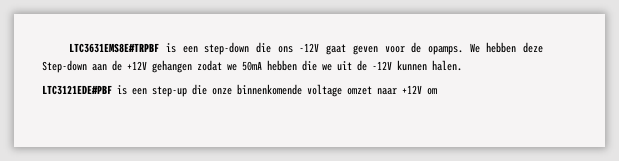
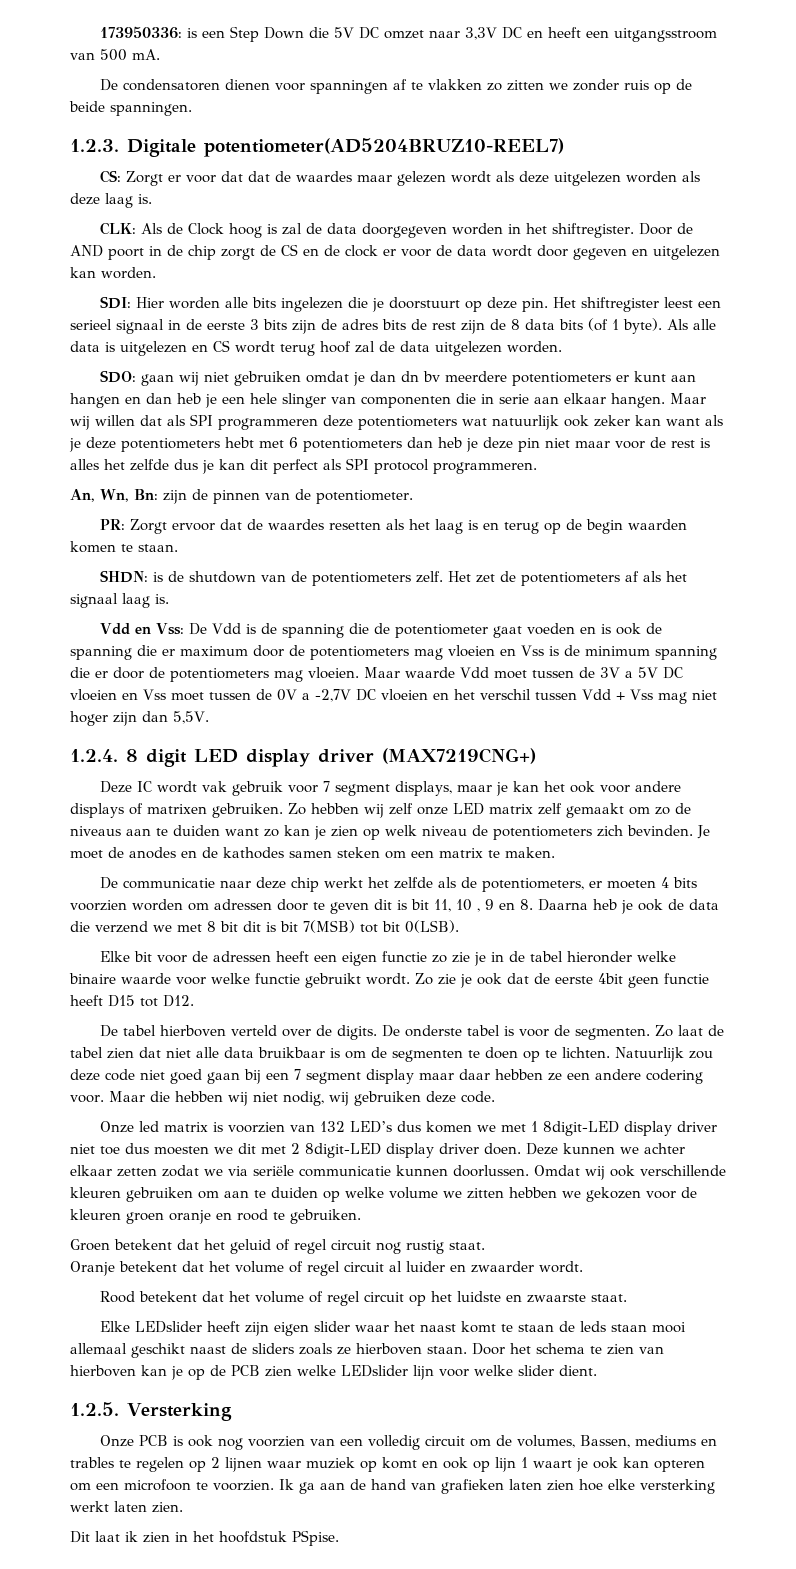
[69,42,543,55] [42,60,462,73] [42,84,437,97] LTC3631EMS8E#TRPBF is een step-down die ons -12V gaat geven voor de opamps. We hebben deze Step-down aan de +12V gehangen zodat we 50mA hebben die we uit de -12V kunnen halen. // LTC3121EDE#PBF is een step-up die onze binnenkomende voltage omzet naar +12V om -> [100,26,718,42] [70,49,160,61] [100,79,693,94] [69,101,192,116] [70,138,564,157] [100,170,701,186] [70,193,152,208] [100,222,694,238] [70,244,720,260] [70,267,156,279] [100,296,722,312] [70,318,716,334] [70,340,562,356] [100,370,697,386] [70,393,706,408] [70,414,723,430] [69,437,710,452] [70,458,537,474] [70,489,413,504] [100,519,688,534] [70,541,178,553] [100,570,688,586] [70,593,169,608] [100,623,663,638] [70,645,717,660] [70,667,683,682] [70,689,717,704] [70,711,209,726] [70,748,536,767] [100,781,682,796] [70,803,691,818] [70,825,710,840] [70,847,555,859] [100,877,698,892] [70,899,719,914] [70,920,459,933] [100,951,677,966] [69,973,709,988] [70,995,194,1007] [100,1025,725,1040] [70,1047,713,1062] [70,1069,703,1084] [70,1091,495,1106] [100,1121,718,1136] [70,1143,685,1158] [70,1165,726,1180] [70,1187,697,1202] [70,1209,361,1224] [70,1239,485,1254] [70,1261,583,1276] [100,1291,628,1306] [100,1321,687,1336] [70,1343,664,1358] [70,1365,597,1380] [70,1402,233,1421] [100,1435,718,1450] [70,1457,705,1472] [70,1479,715,1494] [70,1501,183,1513] [70,1530,339,1546] 173950336: is een Step Down die 5V DC omzet naar 3,3V DC en heeft een uitgangsstroom van 500 mA. // De condensatoren dienen voor spanningen af te vlakken zo zitten we zonder ruis op de beide spanningen. // 1.2.3. Digitale potentiometer(AD5204BRUZ10-REEL7) // CS: Zorgt er voor dat dat de waardes maar gelezen wordt als deze uitgelezen worden als deze laag is. // CLK: Als de Clock hoog is zal de data doorgegeven worden in het shiftregister. Door de AND poort in de chip zorgt de CS en de clock er voor de data wordt door gegeven en uitgelezen kan worden. // SDI: Hier worden alle bits ingelezen die je doorstuurt op deze pin. Het shiftregister leest een serieel signaal in de eerste 3 bits zijn de adres bits de rest zijn de 8 data bits (of 1 byte). Als alle data is uitgelezen en CS wordt terug hoof zal de data uitgelezen worden. // SDO: gaan wij niet gebruiken omdat je dan dn bv meerdere potentiometers er kunt aan hangen en dan heb je een hele slinger van componenten die in serie aan elkaar hangen. Maar wij willen dat als SPI programmeren deze potentiometers wat natuurlijk ook zeker kan want als je deze potentiometers hebt met 6 potentiometers dan heb je deze pin niet maar voor de rest is alles het zelfde dus je kan dit perfect als SPI protocol programmeren. // An, Wn, Bn: zijn de pinnen van de potentiometer. // PR: Zorgt ervoor dat de waardes resetten als het laag is en terug op de begin waarden komen te staan. // SHDN: is de shutdown van de potentiometers zelf. Het zet de potentiometers af als het signaal laag is. // Vdd en Vss: De Vdd is de spanning die de potentiometer gaat voeden en is ook de spanning die er maximum door de potentiometers mag vloeien en Vss is de minimum spanning die er door de potentiometers mag vloeien. Maar waarde Vdd moet tussen de 3V a 5V DC vloeien en Vss moet tussen de 0V a -2,7V DC vloeien en het verschil tussen Vdd + Vss mag niet hoger zijn dan 5,5V. // 1.2.4. 8 digit LED display driver (MAX7219CNG+) // Deze IC wordt vak gebruik voor 7 segment displays, maar je kan het ook voor andere displays of matrixen gebruiken. Zo hebben wij zelf onze LED matrix zelf gemaakt om zo de niveaus aan te duiden want zo kan je zien op welk niveau de potentiometers zich bevinden. Je moet de anodes en de kathodes samen steken om een matrix te maken. // De communicatie naar deze chip werkt het zelfde als de potentiometers, er moeten 4 bits voorzien worden om adressen door te geven dit is bit 11, 10 , 9 en 8. Daarna heb je ook de data die verzend we met 8 bit dit is bit 7(MSB) tot bit 0(LSB). // Elke bit voor de adressen heeft een eigen functie zo zie je in de tabel hieronder welke binaire waarde voor welke functie gebruikt wordt. Zo zie je ook dat de eerste 4bit geen functie heeft D15 tot D12. // De tabel hierboven verteld over de digits. De onderste tabel is voor de segmenten. Zo laat de tabel zien dat niet alle data bruikbaar is om de segmenten te doen op te lichten. Natuurlijk zou deze code niet goed gaan bij een 7 segment display maar daar hebben ze een andere codering voor. Maar die hebben wij niet nodig, wij gebruiken deze code. // Onze led matrix is voorzien van 132 LED’s dus komen we met 1 8digit-LED display driver niet toe dus moesten we dit met 2 8digit-LED display driver doen. Deze kunnen we achter elkaar zetten zodat we via seriële communicatie kunnen doorlussen. Omdat wij ook verschillende kleuren gebruiken om aan te duiden op welke volume we zitten hebben we gekozen voor de kleuren groen oranje en rood te gebruiken. // Groen betekent dat het geluid of regel circuit nog rustig staat. // Oranje betekent dat het volume of regel circuit al luider en zwaarder wordt. // Rood betekent dat het volume of regel circuit op het luidste en zwaarste staat. // Elke LEDslider heeft zijn eigen slider waar het naast komt te staan de leds staan mooi allemaal geschikt naast de sliders zoals ze hierboven staan. Door het schema te zien van hierboven kan je op de PCB zien welke LEDslider lijn voor welke slider dient. // 1.2.5. Versterking // Onze PCB is ook nog voorzien van een volledig circuit om de volumes, Bassen, mediums en trables te regelen op 2 lijnen waar muziek op komt en ook op lijn 1 waart je ook kan opteren om een microfoon te voorzien. Ik ga aan de hand van grafieken laten zien hoe elke versterking werkt laten zien. // Dit laat ik zien in het hoofdstuk PSpise.

